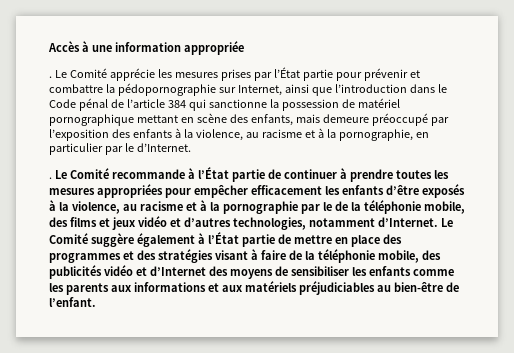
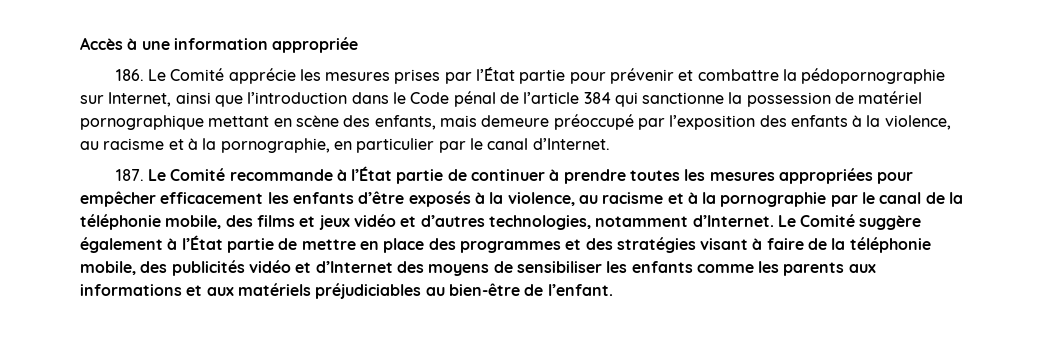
[49,76,52,78] . -> [115,69,144,81] 186.
(134, 147) none -> [487,138,529,150] canal
[49,177,52,179] . -> [115,169,144,181] 187.
(332, 206) none -> [879,192,922,204] canal

